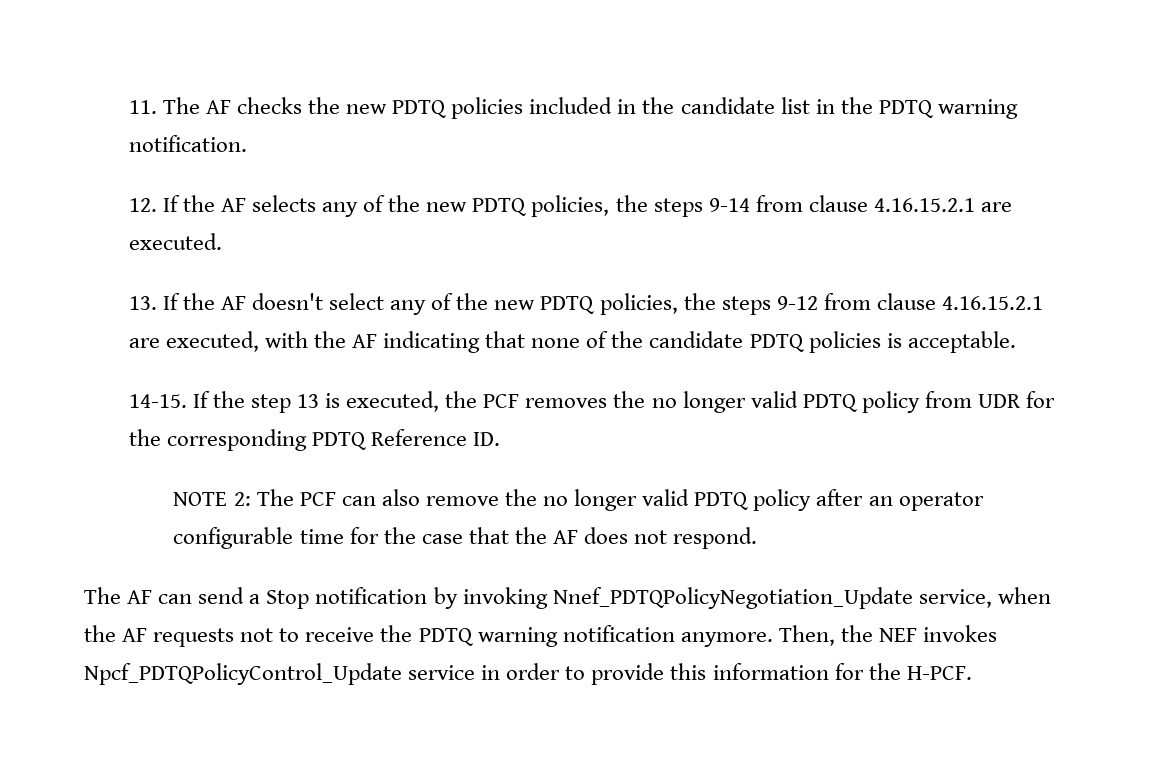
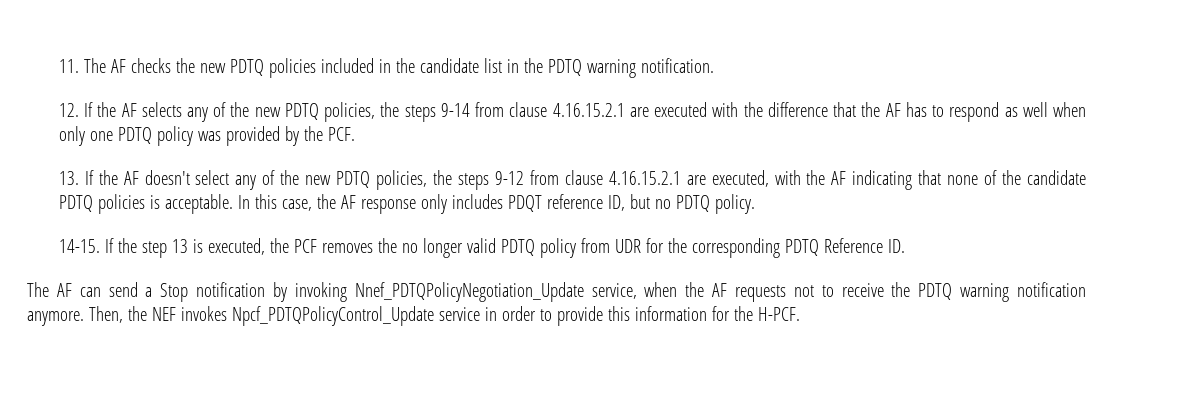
[128,233,222,250] executed. -> [654,102,1086,122] [58,126,355,146] executed with the difference that the AF has to respond as well when only one PDTQ policy was provided by the PCF.
(1016, 342) none -> [237,194,755,214] In this case, the AF response only includes PDQT reference ID, but no PDTQ policy.
[173,489,984,511] [173,527,758,549] // NOTE 2: The PCF can also remove the no longer valid PDTQ policy after an operator configurable time for the case that the AF does not respond. -> (905, 246) none

